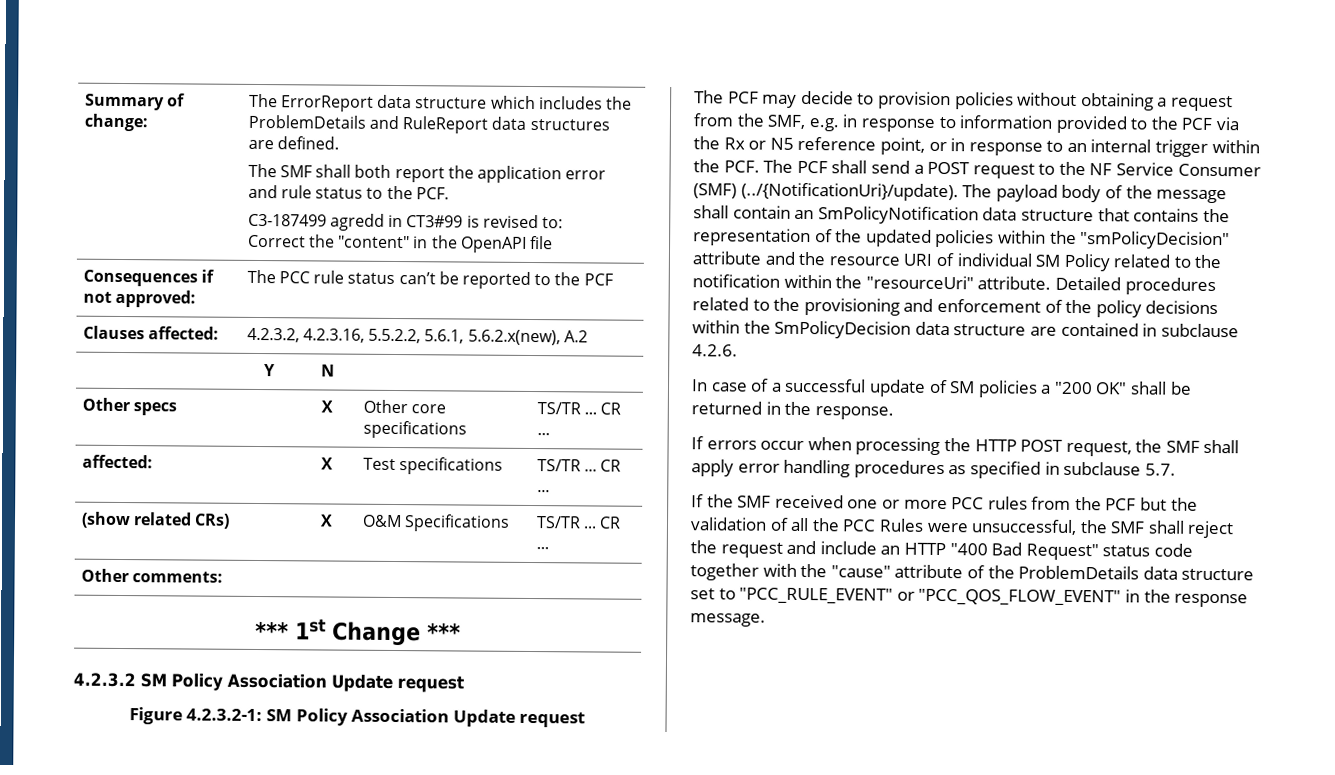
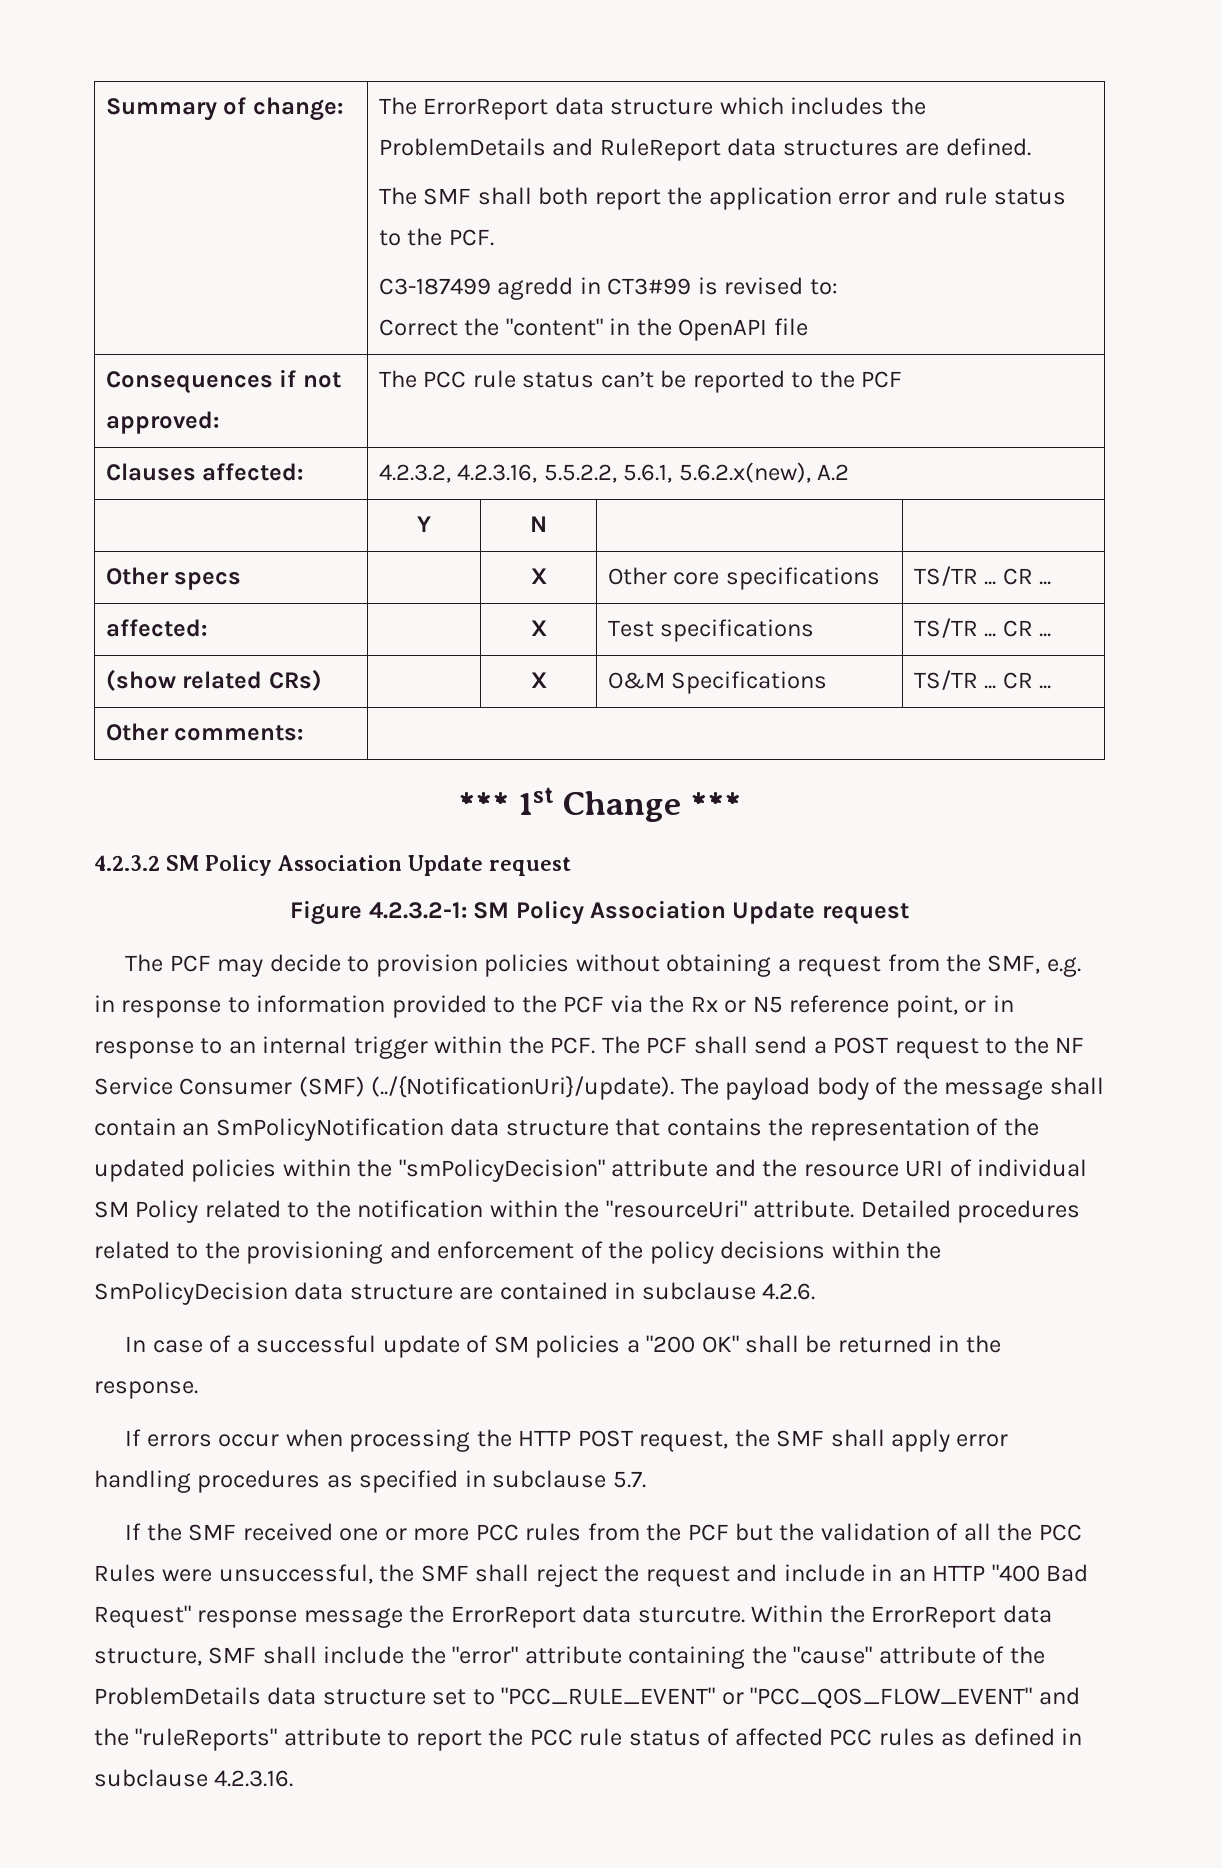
(877, 548) none -> [871,1564,893,1581] in
[1102,543,1193,557] [690,563,797,581] status code together with -> [197,1605,1052,1628] [94,1646,746,1669] response message the ErrorReport data sturcutre. Within the ErrorReport data structure, SMF shall include the "error" attribute containing
[1124,589,1249,608] [690,613,766,627] in the response message. -> [1038,1687,1080,1705] [94,1728,1083,1751] [94,1769,294,1787] and the "ruleReports" attribute to report the PCC rule status of affected PCC rules as defined in subclause 4.2.3.16.

